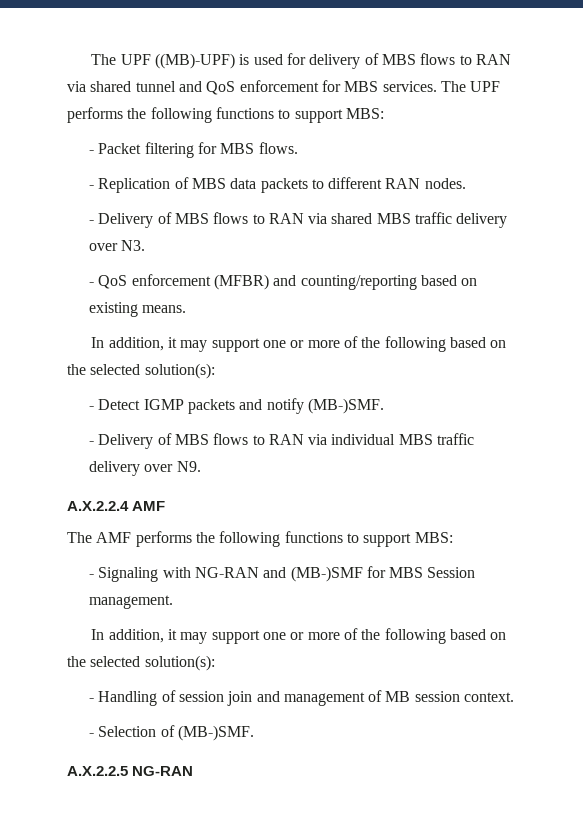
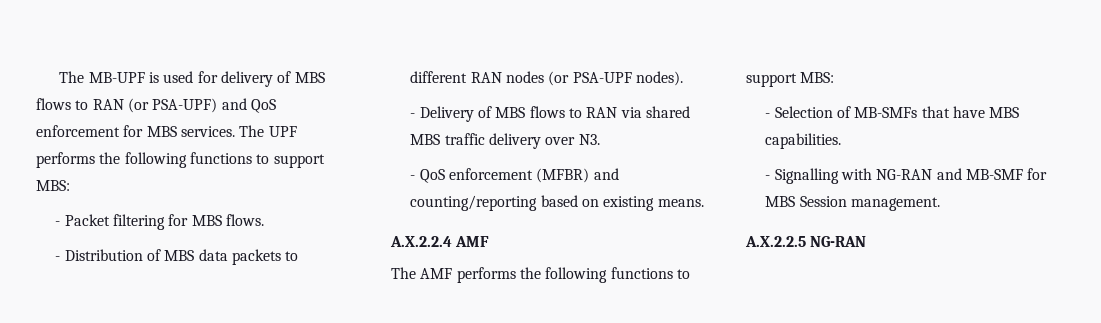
[91,53,236,69] The UPF ((MB)-UPF) -> [59,71,145,83] The MB-UPF
[67,81,176,92] via shared tunnel -> [127,98,218,113] (or PSA-UPF)
[98,178,171,193] Replication -> [64,249,143,261] Distribution
[424,178,466,189] nodes. -> [506,71,684,86] nodes (or PSA-UPF nodes).
[91,336,507,352] [67,363,215,379] [88,398,384,414] [88,433,475,449] [88,461,201,476] // In addition, it may support one or more of the following based on the selected solution(s): // - Detect IGMP packets and notify (MB-)SMF. // - Delivery of MBS flows to RAN via individual MBS traffic delivery over N9. -> (704, 203) none
[98,567,159,582] Signaling -> [774,106,1020,118] [765,133,842,149] [765,168,839,184] Selection of MB-SMFs that have MBS capabilities. // - Signalling
[290,566,363,582] (MB-)SMF -> [966,169,1024,180] MB-SMF
[91,628,507,644] [67,655,215,671] [88,690,515,706] [88,725,254,741] // In addition, it may support one or more of the following based on the selected solution(s): // - Handling of session join and management of MB session context. // - Selection of (MB-)SMF. -> (941, 204) none

